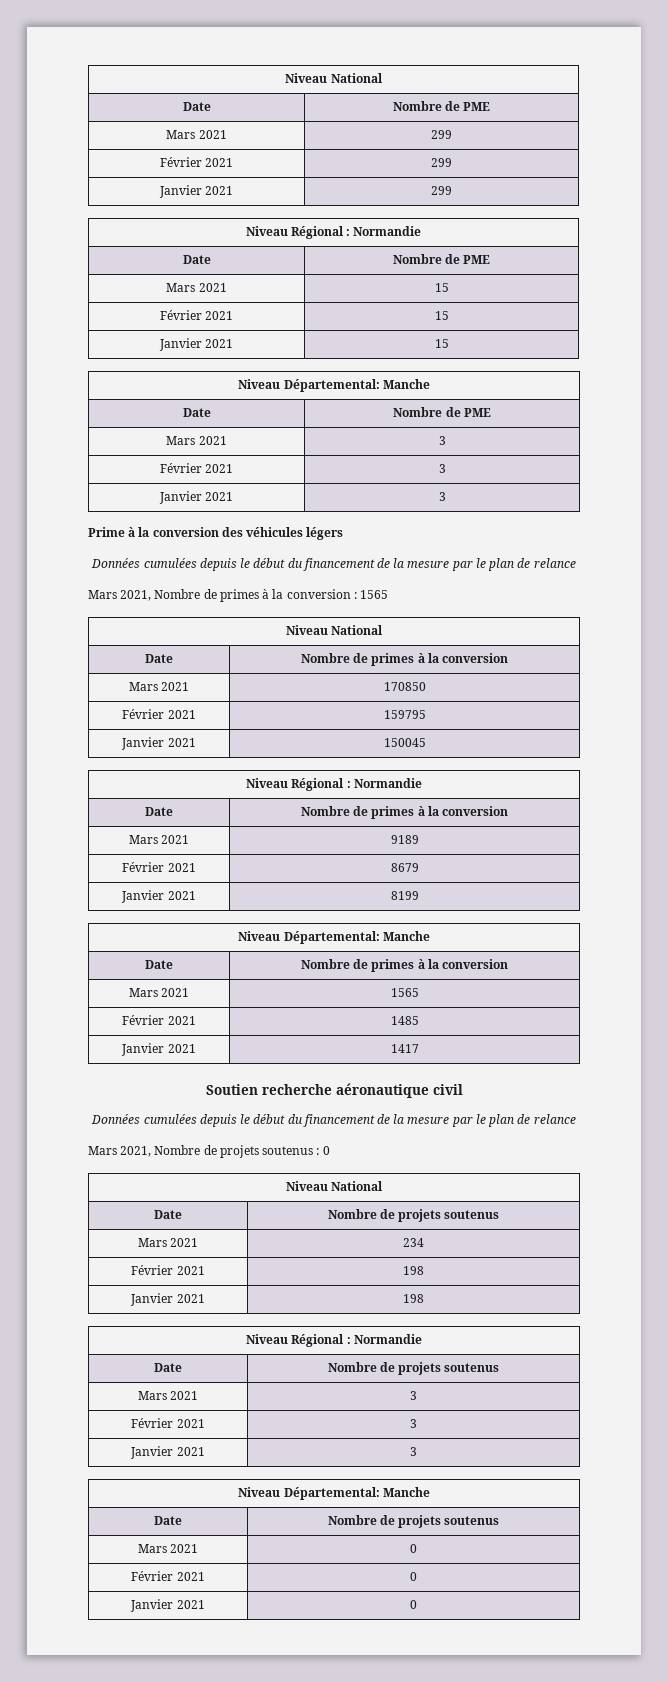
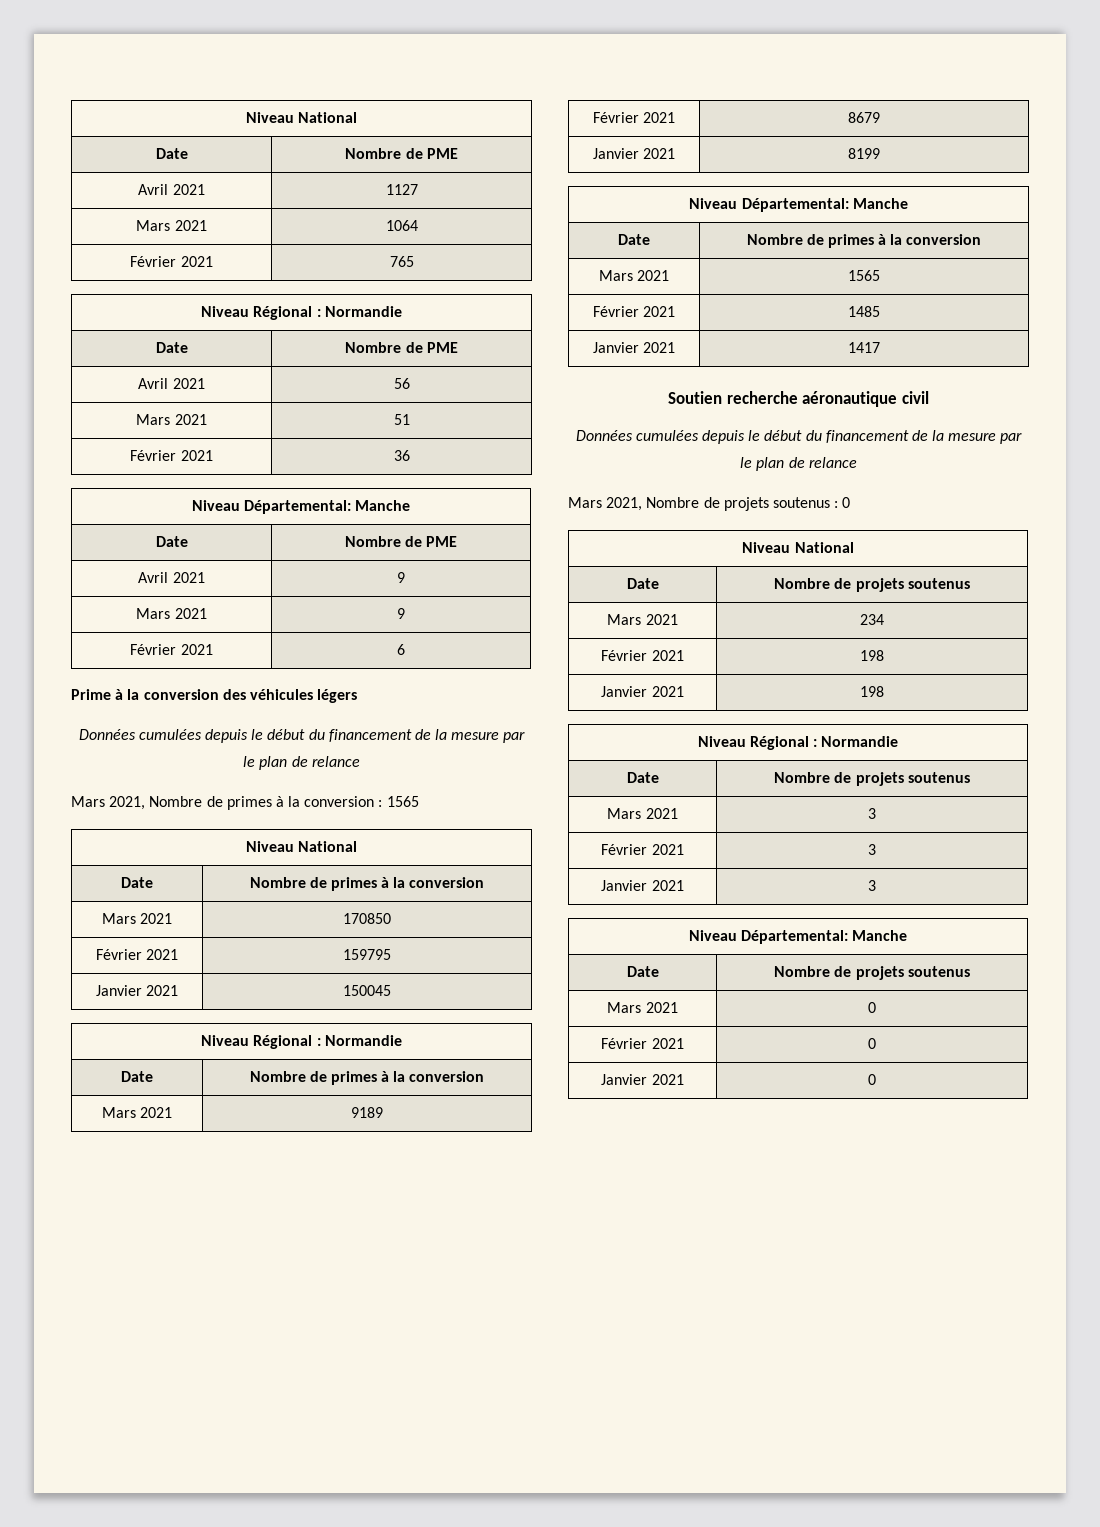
[166,130,227,139] [431,130,452,139] [159,157,234,167] [431,158,452,167] [158,185,234,198] [431,186,452,195] // Mars 2021 | 299 // Février 2021 | 299 // Janvier 2021 | 299 -> [138,184,205,195] [385,184,418,195] [136,220,207,231] [385,220,418,231] [130,256,213,267] [389,256,414,267] // Avril 2021 | 1127 // Mars 2021 | 1064 // Février 2021 | 765
[166,283,227,292] [434,283,449,292] [159,310,234,320] [434,311,449,320] [158,338,234,351] [434,339,449,348] // Mars 2021 | 15 // Février 2021 | 15 // Janvier 2021 | 15 -> [138,378,205,389] [393,378,410,389] [136,414,207,425] [393,414,410,425] [130,450,213,461] [393,450,410,461] // Avril 2021 | 56 // Mars 2021 | 51 // Février 2021 | 36
[166,436,227,445] [438,436,446,445] [159,463,234,473] [438,464,446,473] [158,491,234,504] [438,492,446,501] // Mars 2021 | 3 // Février 2021 | 3 // Janvier 2021 | 3 -> [138,572,205,583] [397,572,406,583] [136,608,207,619] [397,608,406,619] [130,644,213,655] [397,644,406,655] // Avril 2021 | 9 // Mars 2021 | 9 // Février 2021 | 6

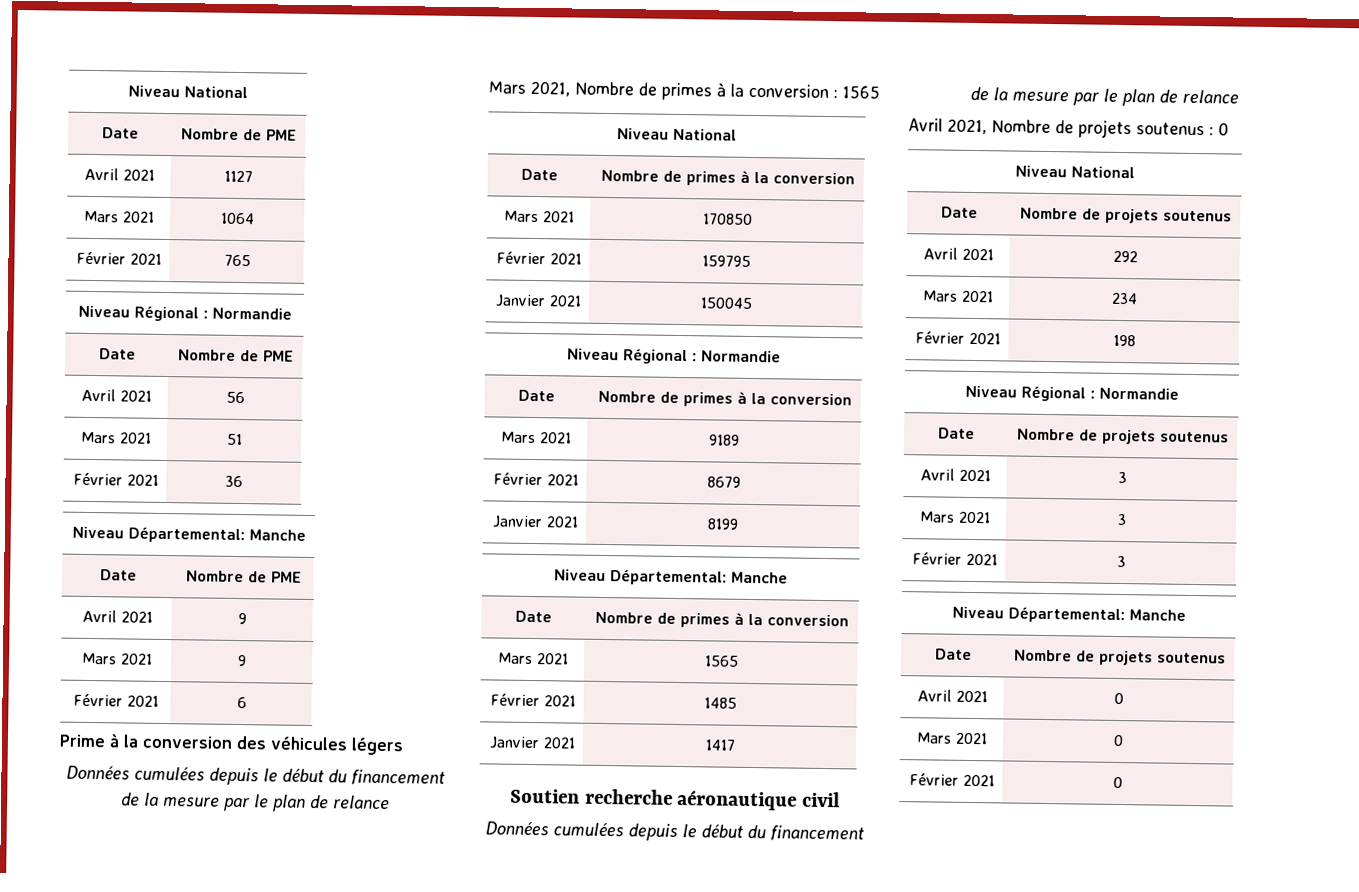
[568,497,602,508] Mars -> [908,118,943,132] Avril
(970, 583) none -> [923,247,994,261] [1112,250,1138,263] // Avril 2021 | 292
[601,686,684,697] [860,686,884,697] // Janvier 2021 | 198 -> (1136, 340) none
(970, 777) none -> [920,468,991,482] [1117,471,1127,484] // Avril 2021 | 3
[601,880,684,891] [868,880,876,891] // Janvier 2021 | 3 -> (1126, 561) none
(970, 971) none -> [917,689,988,703] [1114,692,1124,705] // Avril 2021 | 0
[601,1074,684,1085] [868,1074,876,1085] // Janvier 2021 | 0 -> (1123, 782) none

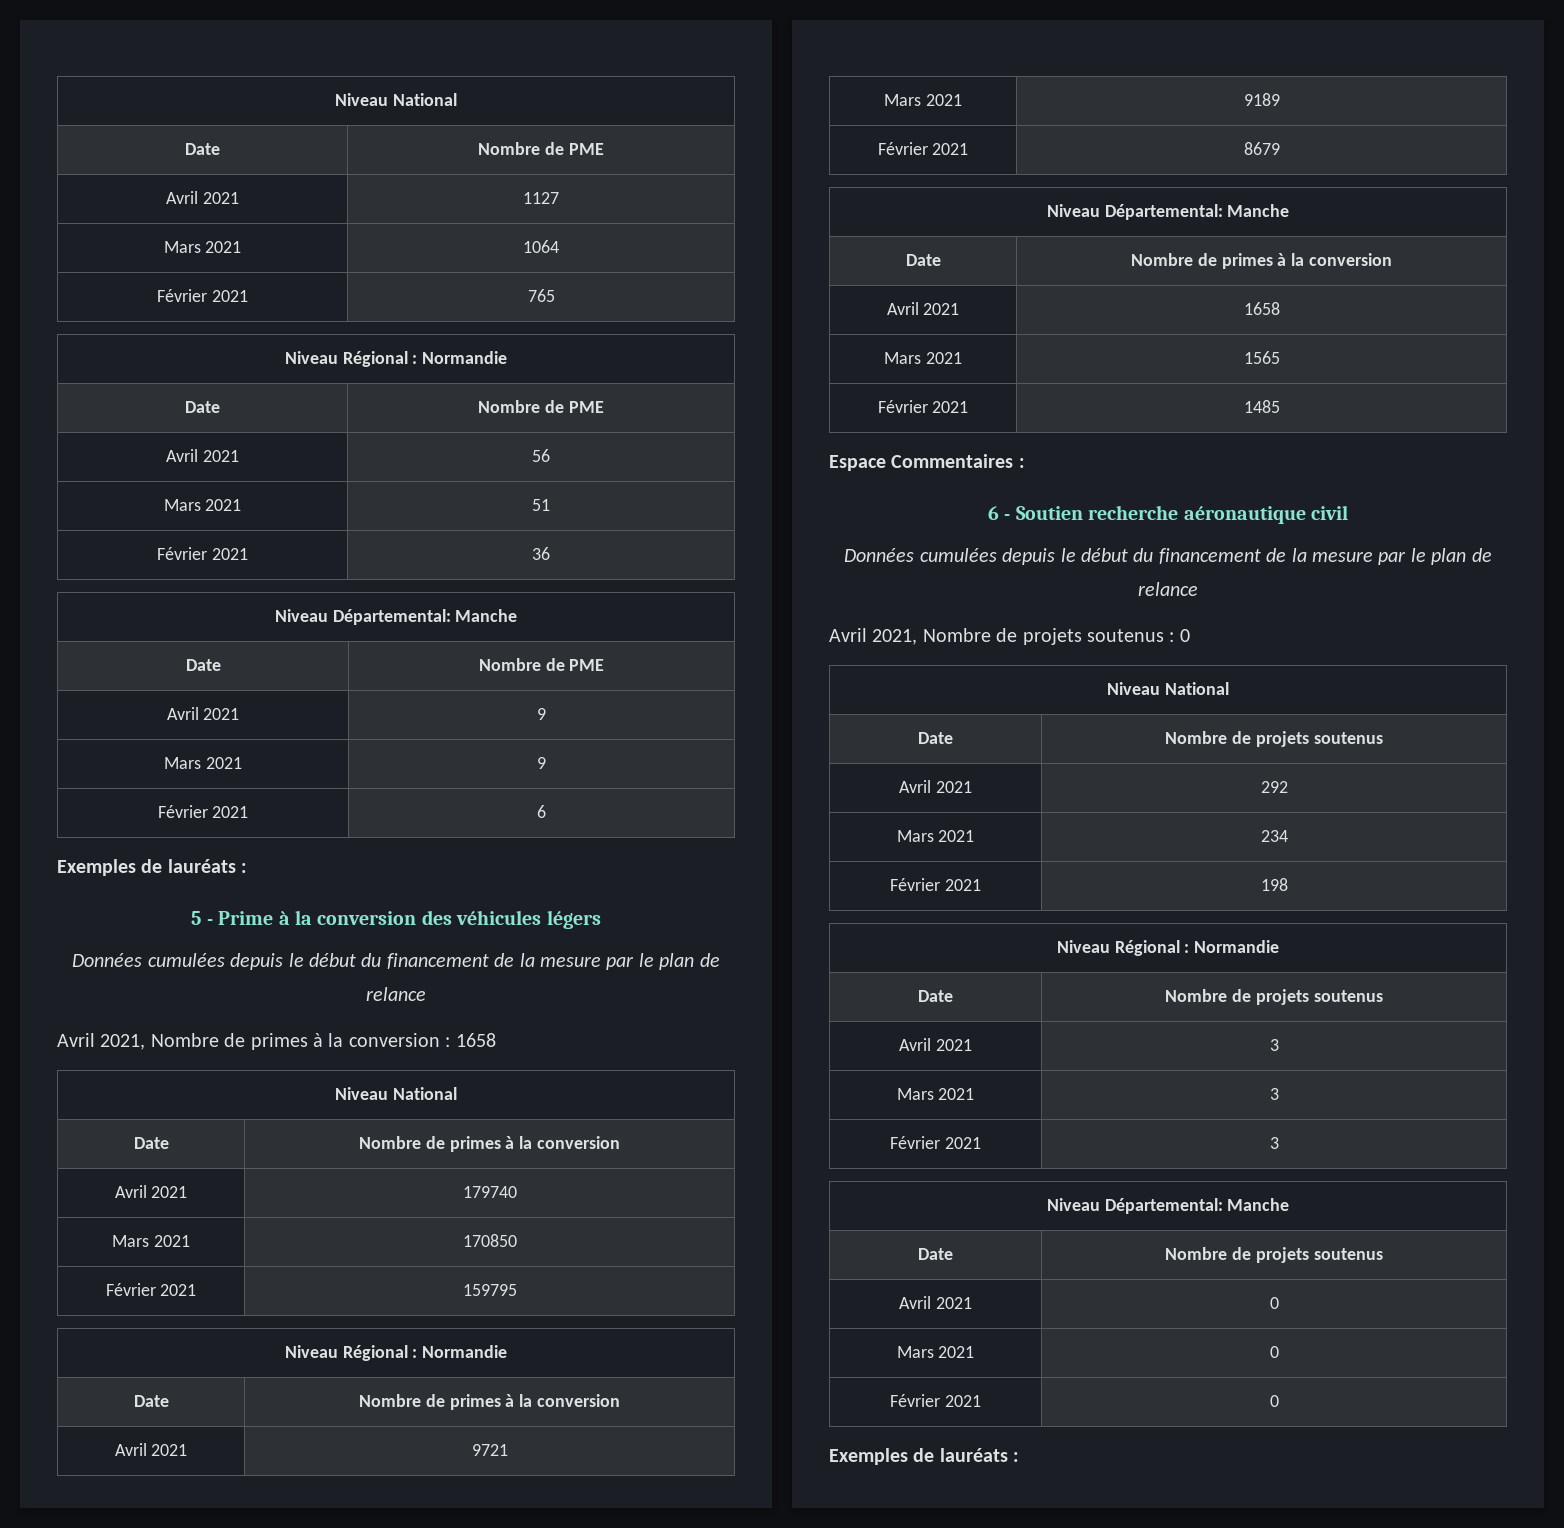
(247, 702) none -> [57,859,248,876] [191,911,213,925] Exemples de lauréats : // 5 -
[488,81,526,94] Mars -> [57,1033,95,1047] Avril
[842,85,880,99] 1565 -> [455,1033,496,1047] 1658
(855, 178) none -> [114,1185,188,1198] [462,1186,517,1198] // Avril 2021 | 179740
[494,294,582,308] [699,297,753,309] // Janvier 2021 | 150045 -> (517, 1290) none
(852, 399) none -> [114,1443,188,1456] [471,1444,508,1456] // Avril 2021 | 9721
[491,515,579,529] [707,518,739,530] // Janvier 2021 | 8199 -> (1280, 148) none
(849, 620) none -> [886,302,960,315] [1243,302,1280,315] // Avril 2021 | 1658
[488,736,576,750] [704,739,736,751] // Janvier 2021 | 1417 // -> [829,454,1025,471] [988,506,1011,520] // Espace Commentaires : // 6 -
(1123, 782) none -> [829,1448,1020,1465] // Exemples de lauréats :

